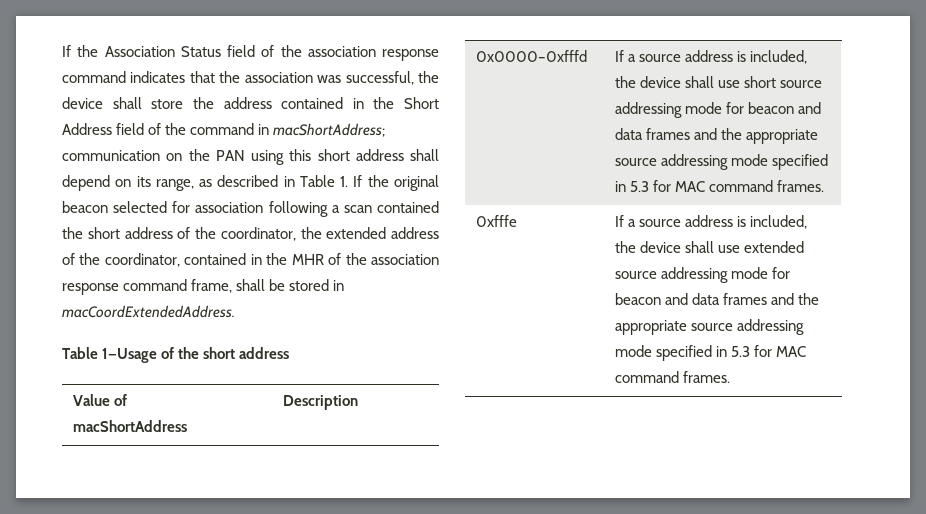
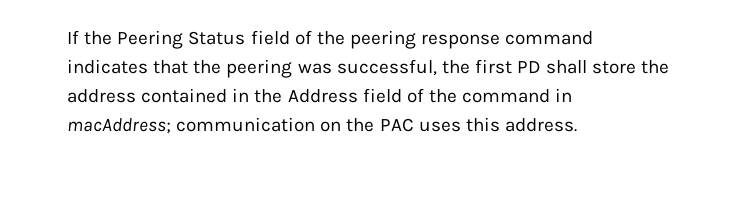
[62,45,175,57] If the Association -> [67,30,184,49] If the Peering
[307,46,376,57] association -> [349,30,416,49] peering
[244,72,313,83] association -> [226,59,293,78] peering
[62,97,103,109] device -> [474,59,542,74] first PD
[404,97,439,109] Short -> (283, 96) none
[273,123,386,137] macShortAddress; -> [67,118,171,134] macAddress;
[215,149,439,165] [62,175,439,191] [62,201,440,217] [62,227,439,241] [62,253,440,267] [62,279,345,295] [62,305,235,318] [62,347,290,363] [73,394,128,406] [73,420,188,432] [282,395,358,410] [476,50,588,62] [615,50,808,64] [615,76,823,88] [615,102,822,118] [615,128,819,144] [615,154,829,170] [615,180,825,192] [476,215,518,227] [615,215,808,229] [615,241,805,253] [615,267,791,283] [615,293,820,305] [615,319,805,335] [615,345,807,361] [615,371,731,383] PAN using this short address shall depend on its range, as described in Table 1. If the original beacon selected for association following a scan contained the short address of the coordinator, the extended address of the coordinator, contained in the MHR of the association response command frame, shall be stored in macCoordExtendedAddress. // Table 1—Usage of the short address // Value of macShortAddress | Description // 0x0000–0xfffd | If a source address is included, the device shall use short source addressing mode for beacon and data frames and the appropriate source addressing mode specified in 5.3 for MAC command frames. // 0xfffe | If a source address is included, the device shall use extended source addressing mode for beacon and data frames and the appropriate source addressing mode specified in 5.3 for MAC command frames. -> [379,117,577,132] PAC uses this address.

